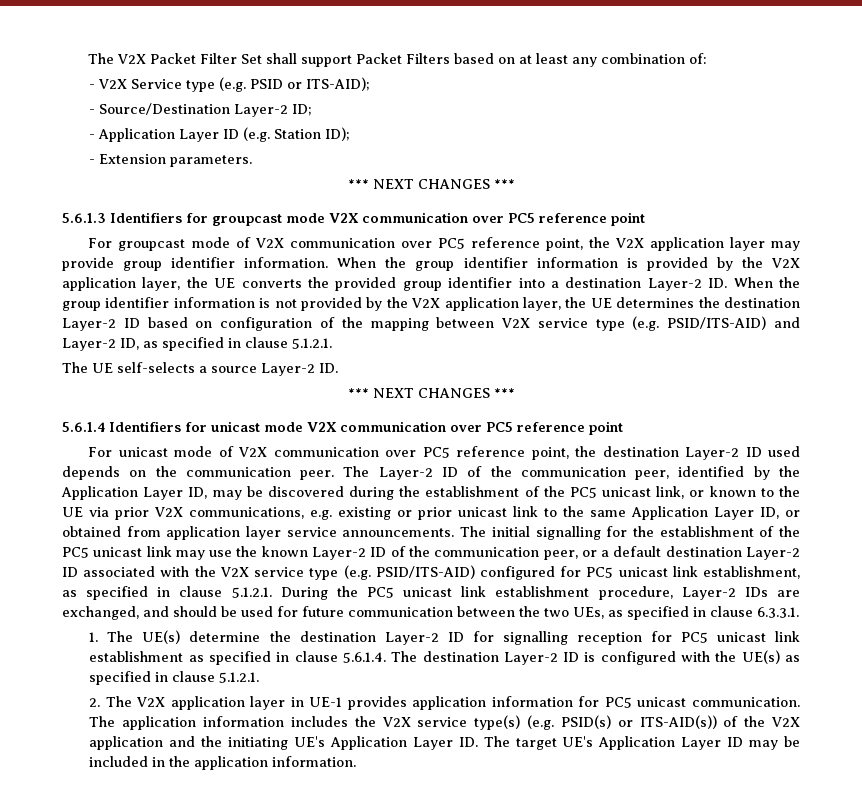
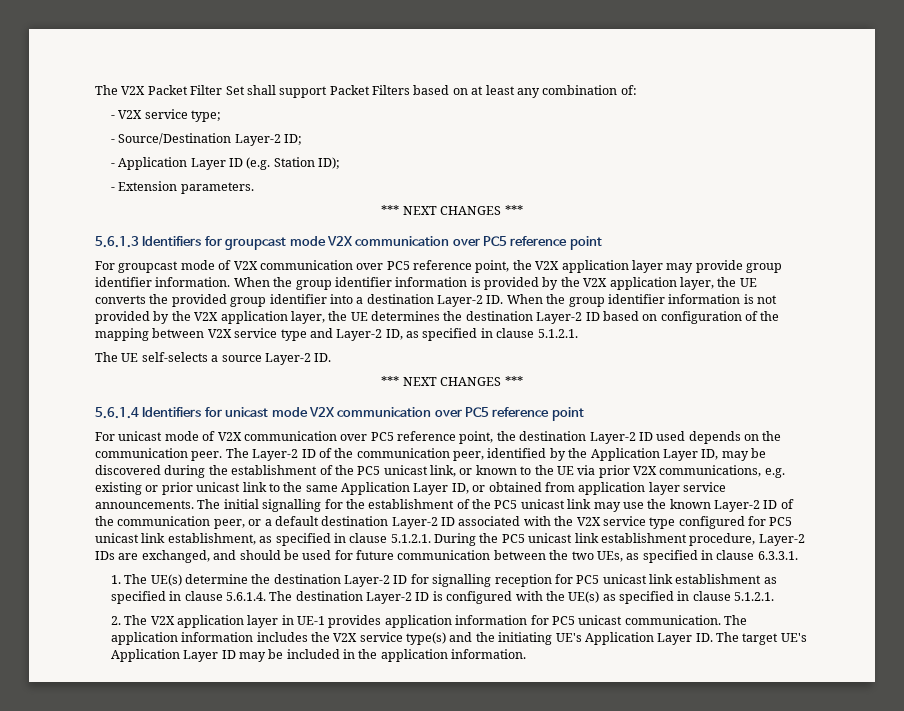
[131,77,371,92] Service type (e.g. PSID or ITS-AID); -> [144,109,221,122] service type;
[632,316,767,331] (e.g. PSID/ITS-AID) -> (307, 335) none
[343,565,475,580] (e.g. PSID/ITS-AID) -> (676, 523) none
[527,715,801,730] [89,736,164,750] (e.g. PSID(s) or ITS-AID(s)) of the V2X application -> (447, 638) none

